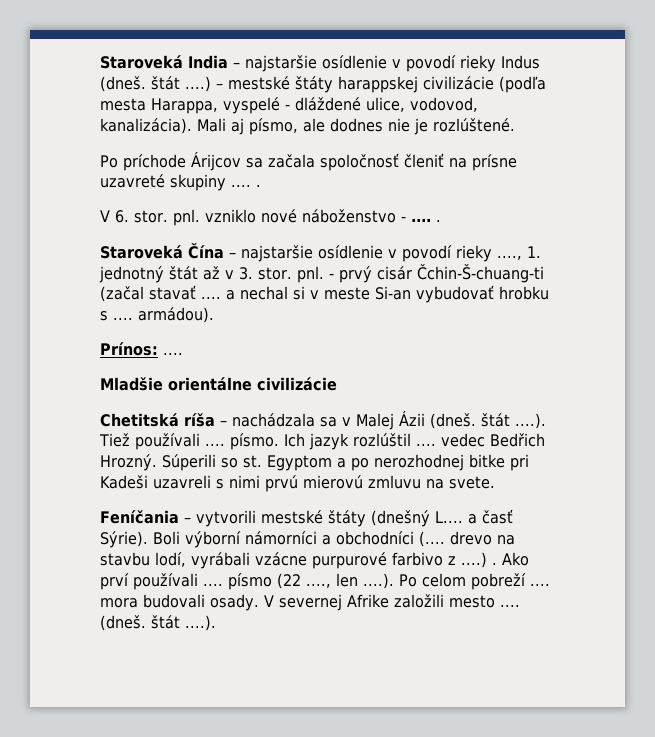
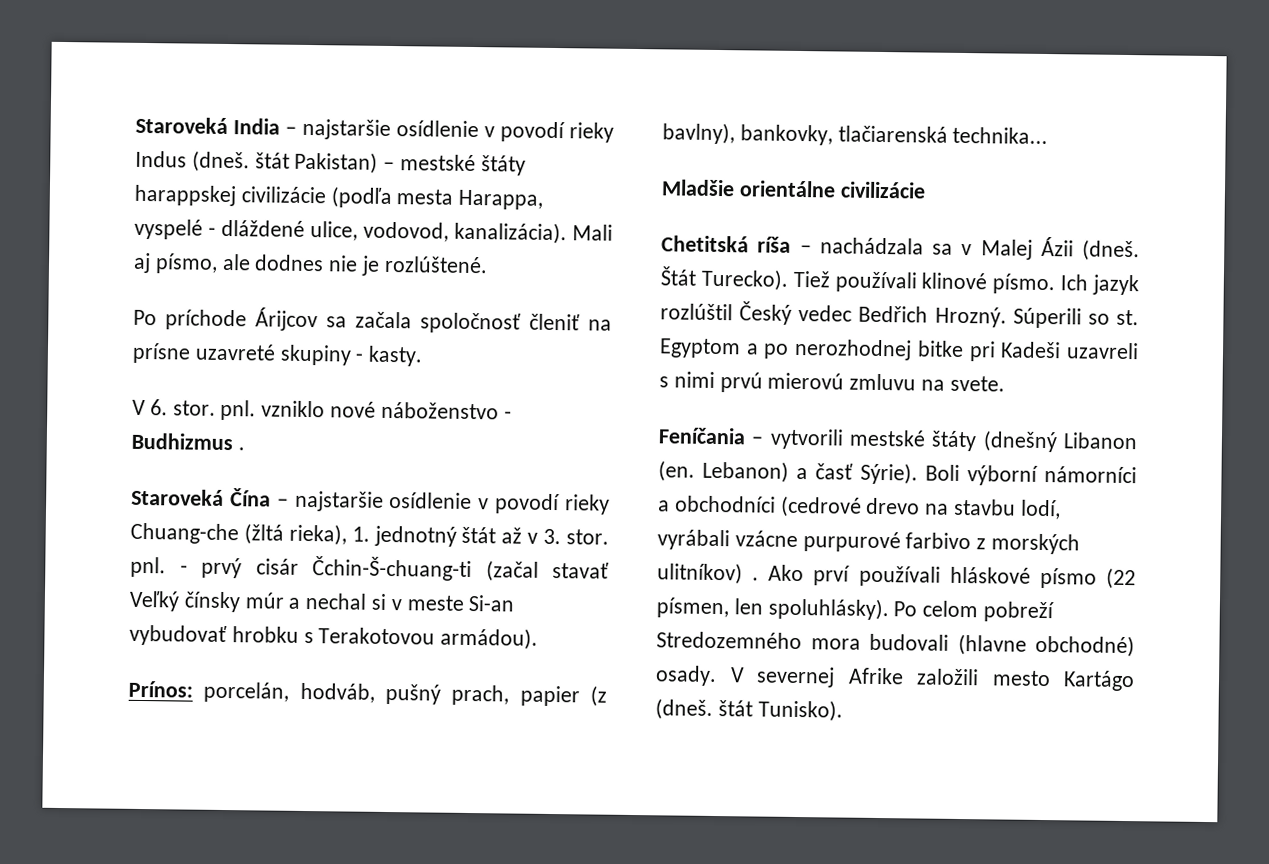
[185,76,211,92] ....) -> [294,151,379,174] Pakistan)
[231,185,261,187] .... . -> [355,345,424,367] - kasty.
[410,218,431,222] .... -> [131,432,233,451] Budhizmus
[497,256,522,260] ...., -> [130,522,347,546] Chuang-che (žltá rieka),
[201,297,221,299] .... -> [129,590,285,613] Veľký čínsky múr
[113,318,133,320] .... -> [318,627,436,645] Terakotovou
[163,353,183,355] .... -> [203,681,607,707] [662,122,1049,146] porcelán, hodváb, pušný prach, papier (z bavlny), bankovky, tlačiarenská technika...
[481,413,546,429] štát ....). -> [660,266,788,291] Štát Turecko).
[205,444,225,446] .... -> [921,272,988,290] klinové
[416,444,436,446] .... -> [739,301,793,325] Český
[435,511,463,523] L.... -> [1063,432,1138,450] [658,460,789,483] Libanon (en. Lebanon)
[419,531,445,547] (.... -> [779,495,862,518] (cedrové
[461,552,487,568] ....) -> [991,533,1081,555] [657,562,743,585] morských ulitníkov)
[203,584,223,586] .... -> [949,566,1031,584] hláskové
[306,573,394,589] ...., len ....). -> [656,597,889,621] písmen, len spoluhlásky).
[530,584,550,586] .... -> [656,631,802,650] Stredozemného
(205, 601) none -> [957,633,1135,658] (hlavne obchodné)
[499,605,520,607] [100,615,216,631] .... (dneš. štát ....). -> [1063,670,1135,692] [655,698,843,722] Kartágo (dneš. štát Tunisko).

